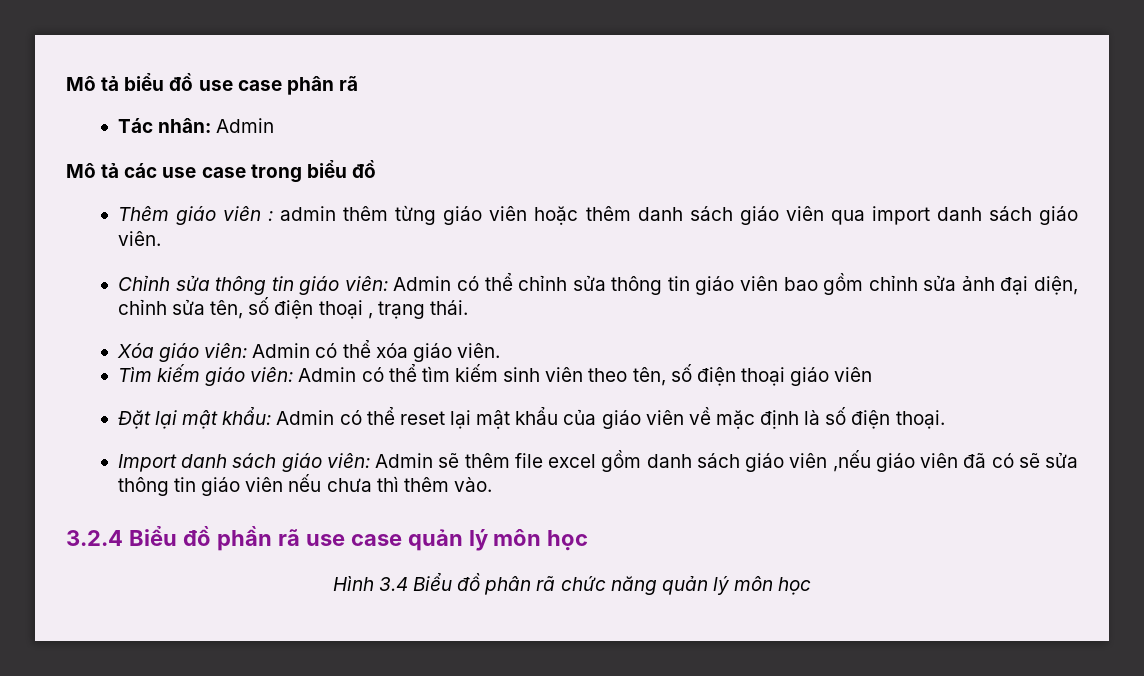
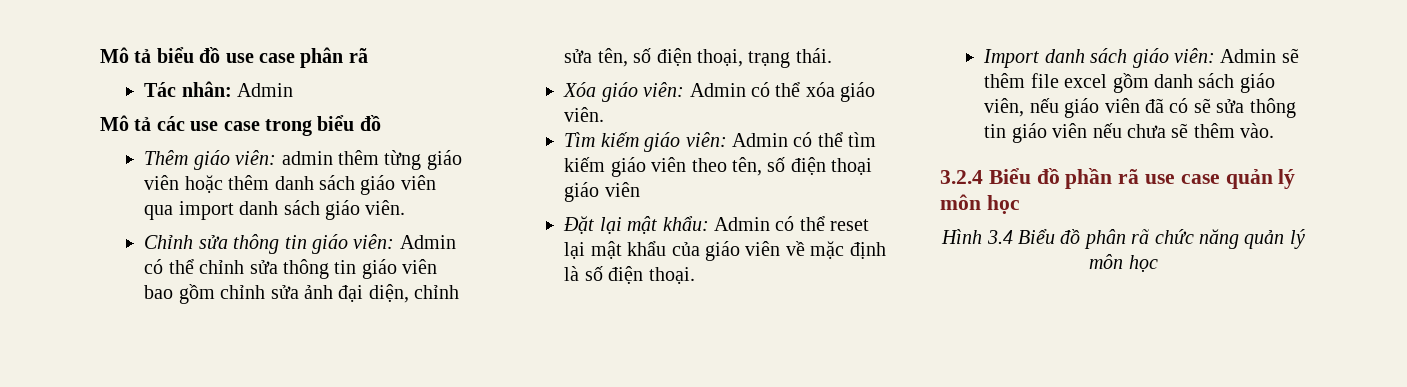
[223,206,274,221] viên : -> [235,150,277,165] viên:
[318,300,373,319] thoại , -> [697,49,744,67] thoại,
[503,367,541,382] sinh -> [610,157,646,177] giáo
[789,450,871,472] viên ,nếu -> [984,98,1059,117] viên, nếu
[376,476,399,492] thì -> [1171,123,1189,138] sẽ

